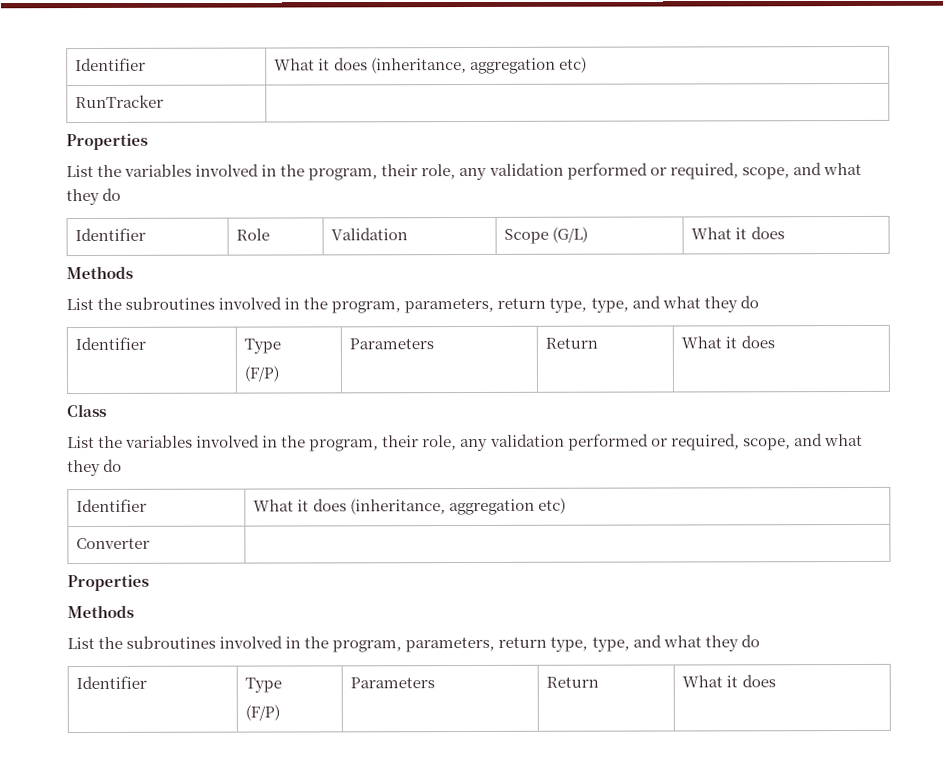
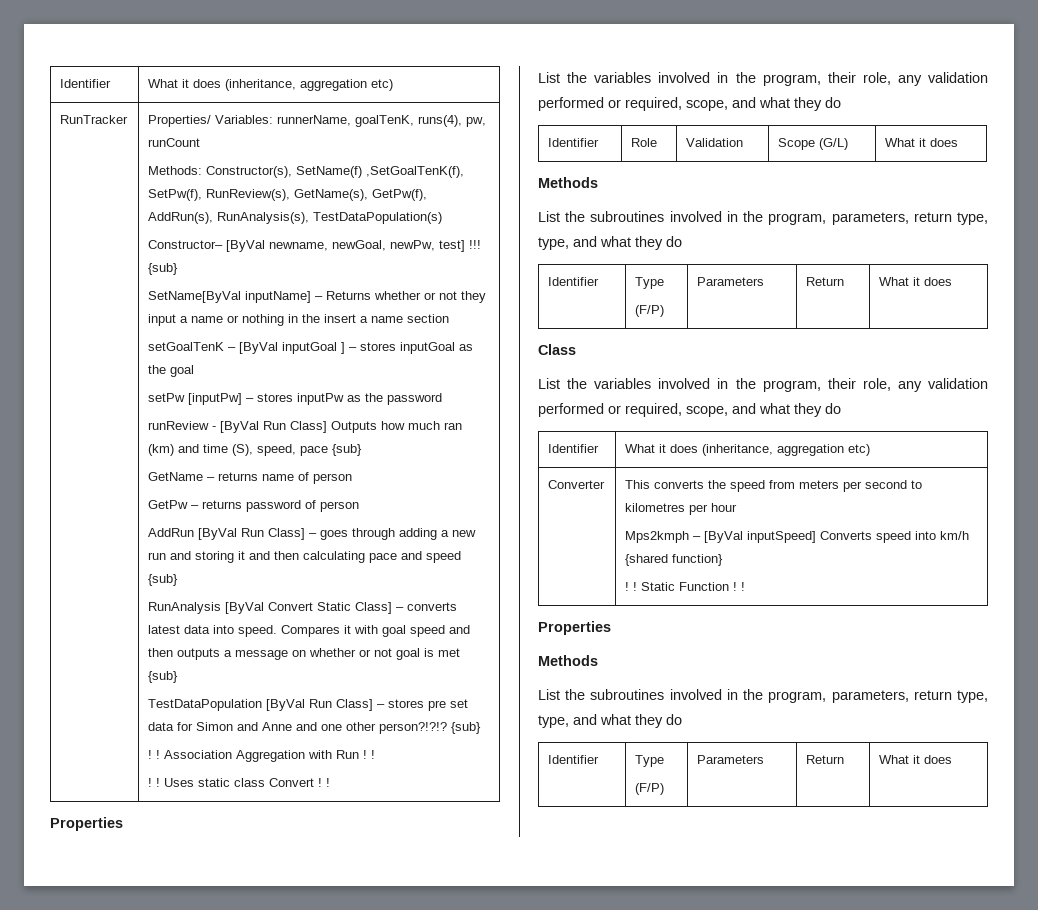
(165, 101) none -> [148,115,487,127] [148,138,201,147] [148,166,465,178] [148,189,428,201] [148,212,443,224] [148,240,482,252] [148,263,179,275] [148,291,487,303] [148,314,450,326] [148,342,474,354] [148,365,195,377] [148,393,443,405] [148,421,463,433] [148,444,363,456] [148,472,353,484] [148,500,360,512] [148,528,477,540] [148,551,462,563] [148,574,179,586] [148,602,458,614] [148,625,471,637] [148,648,461,660] [148,671,179,683] [148,699,469,711] [148,722,482,734] [148,750,376,762] [148,778,331,787] Properties/ Variables: runnerName, goalTenK, runs(4), pw, runCount // Methods: Constructor(s), SetName(f) ,SetGoalTenK(f), SetPw(f), RunReview(s), GetName(s), GetPw(f), AddRun(s), RunAnalysis(s), TestDataPopulation(s) // Constructor– [ByVal newname, newGoal, newPw, test] !!! {sub} // SetName[ByVal inputName] – Returns whether or not they input a name or nothing in the insert a name section // setGoalTenK – [ByVal inputGoal ] – stores inputGoal as the goal // setPw [inputPw] – stores inputPw as the password // runReview - [ByVal Run Class] Outputs how much ran (km) and time (S), speed, pace {sub} // GetName – returns name of person // GetPw – returns password of person // AddRun [ByVal Run Class] – goes through adding a new run and storing it and then calculating pace and speed {sub} // RunAnalysis [ByVal Convert Static Class] – converts latest data into speed. Compares it with goal speed and then outputs a message on whether or not goal is met {sub} // TestDataPopulation [ByVal Run Class] – stores pre set data for Simon and Anne and one other person?!?!? {sub} // ! ! Association Aggregation with Run ! ! // ! ! Uses static class Convert ! !
(151, 543) none -> [625,480,923,492] [625,503,738,515] [625,531,970,543] [625,554,724,566] [625,582,746,591] This converts the speed from meters per second to kilometres per hour // Mps2kmph – [ByVal inputSpeed] Converts speed into km/h {shared function} // ! ! Static Function ! !

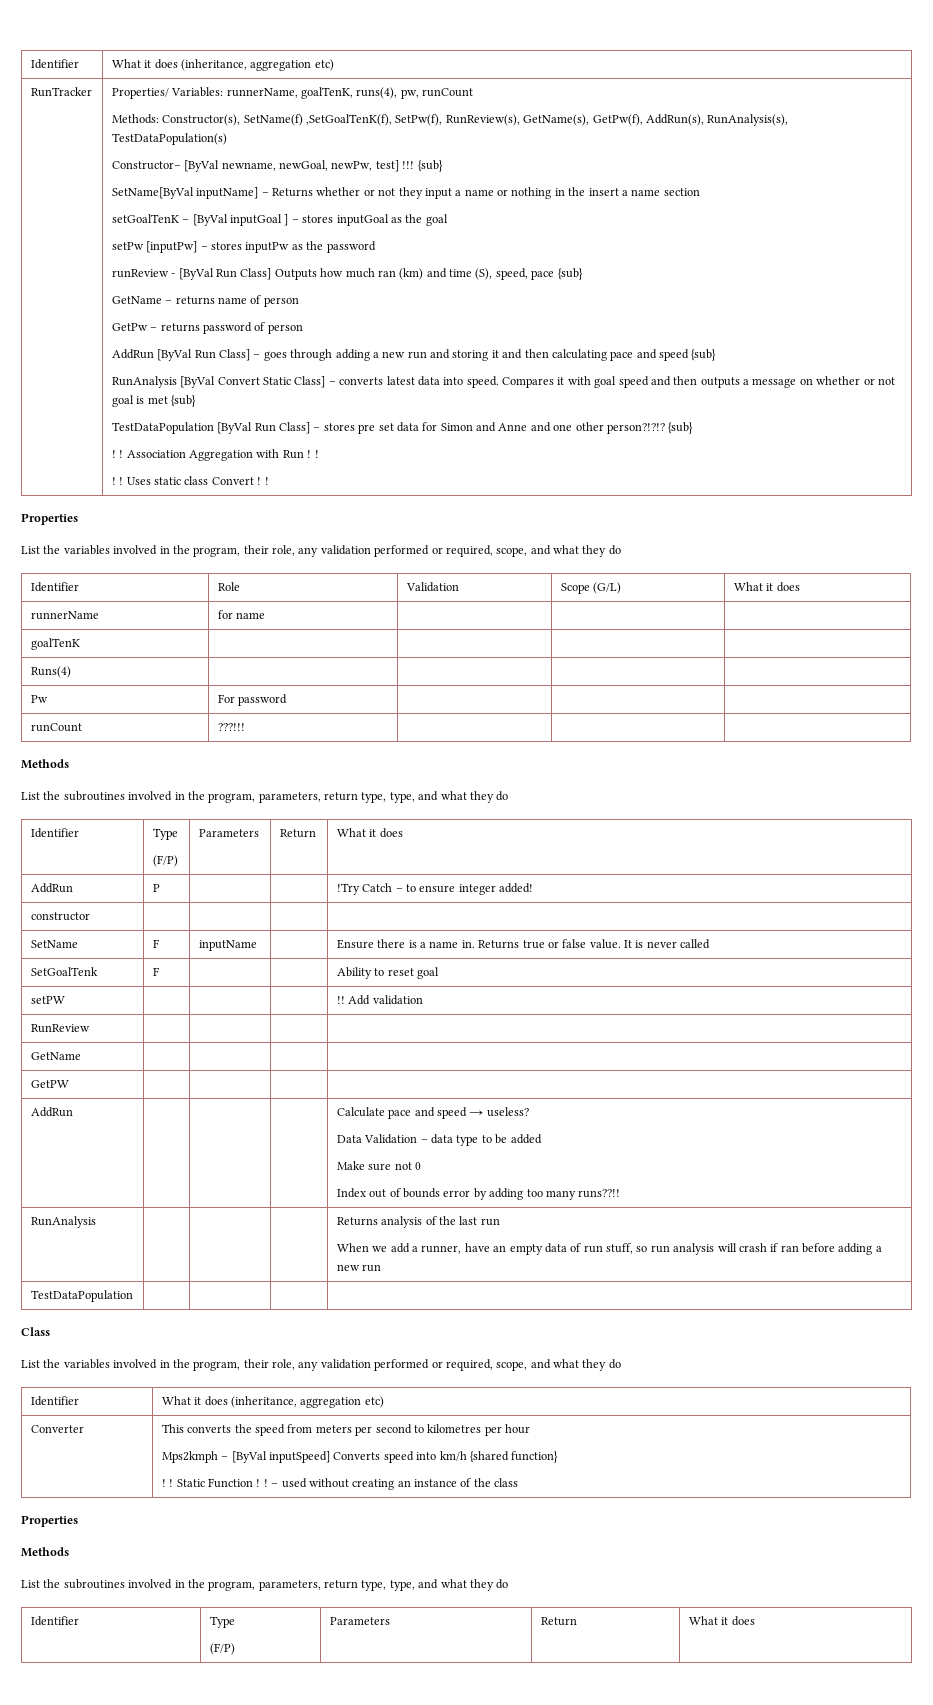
(959, 142) none -> [30,611,99,620] [217,610,266,619] [30,638,80,650] [30,666,71,678] [30,695,48,703] [217,694,288,706] [30,723,82,732] [217,723,245,731] // runnerName | for name | | | // goalTenK | | | | // Runs(4) | | | | // Pw | For password | | | // runCount | ???!!! | | |
(953, 281) none -> [30,883,73,893] [152,884,160,892] [336,883,534,895] [30,912,90,921] [30,940,78,948] [152,939,159,948] [198,940,257,951] [336,939,711,949] [30,967,98,976] [152,967,159,976] [336,967,440,979] [30,996,65,1004] [336,995,423,1005] [30,1024,90,1033] [30,1052,81,1060] [30,1080,69,1088] [30,1107,73,1117] [336,1107,529,1119] [336,1134,542,1146] [336,1161,422,1171] [336,1188,621,1200] [30,1216,96,1228] [336,1216,500,1228] [336,1243,882,1255] [336,1264,382,1272] [30,1290,133,1302] // AddRun | P | | | !Try Catch – to ensure integer added! // constructor | | | | // SetName | F | inputName | | Ensure there is a name in. Returns true or false value. It is never called // SetGoalTenk | F | | | Ability to reset goal // setPW | | | | !! Add validation // RunReview | | | | // GetName | | | | // GetPW | | | | // AddRun | | | | Calculate pace and speed → useless? // Data Validation – data type to be added // Make sure not 0 // Index out of bounds error by adding too many runs??!! // RunAnalysis | | | | Returns analysis of the last run // When we add a runner, have an empty data of run stuff, so run analysis will crash if ran before adding a new run // TestDataPopulation | | | |
(746, 586) none -> [271,1478,519,1490] – used without creating an instance of the class

